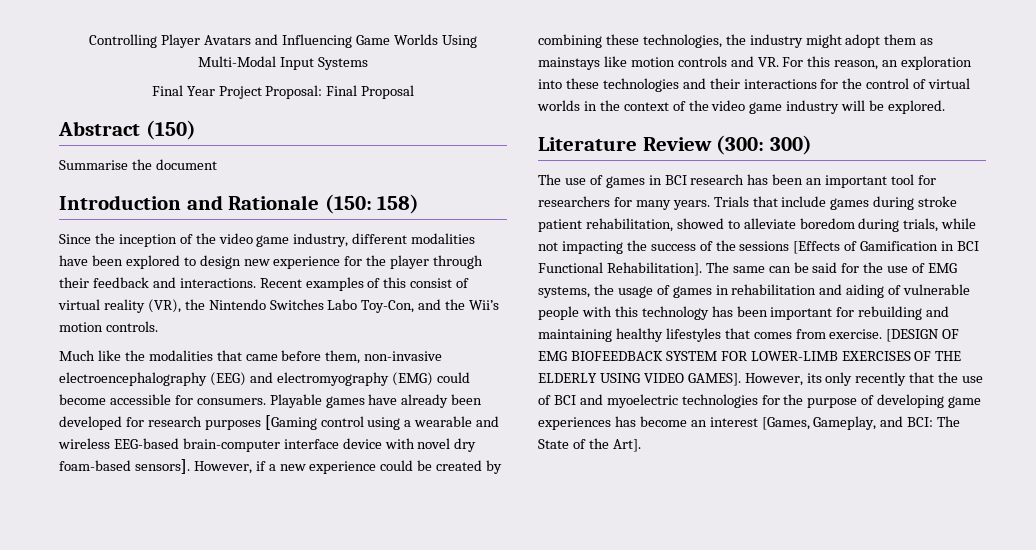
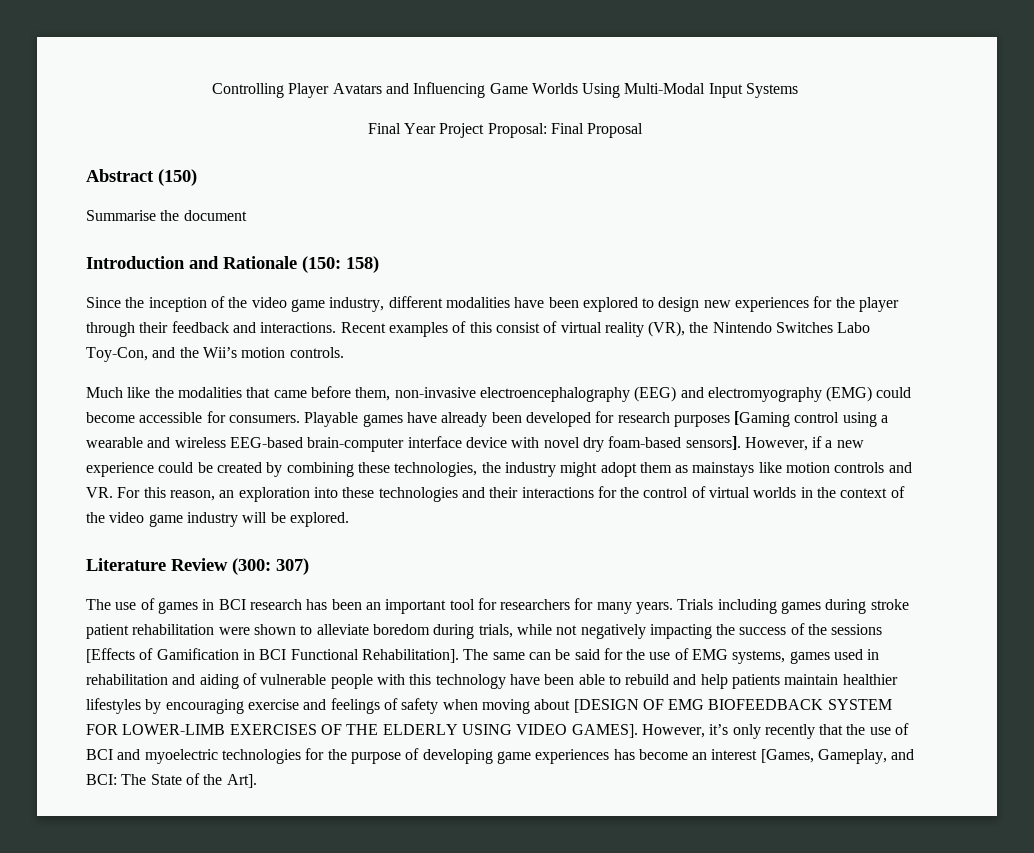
[273,256,341,269] experience -> [735,297,810,312] experiences
[769,135,812,155] 300) -> [276,558,309,575] 307)
[752,196,827,207] that include -> [717,599,777,614] including
[585,218,724,232] rehabilitation, showed -> [132,624,296,635] rehabilitation were shown
(558, 246) none -> [580,624,646,639] negatively
[593,284,712,298] the usage of games -> [789,649,864,664] games used
[711,306,950,320] [538,328,883,342] has been important for rebuilding and maintaining healthy lifestyles that comes from exercise. -> [509,674,898,689] [86,698,571,714] have been able to rebuild and help patients maintain healthier lifestyles by encouraging exercise and feelings of safety when moving about
[806,373,822,383] its -> [709,724,729,735] it’s

